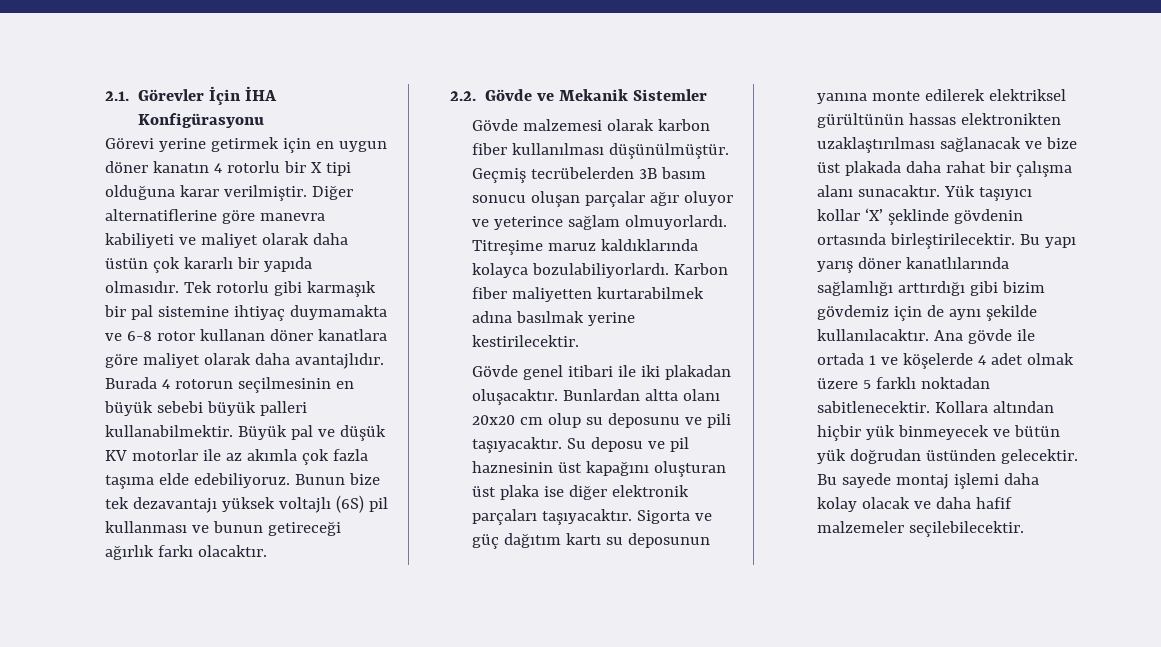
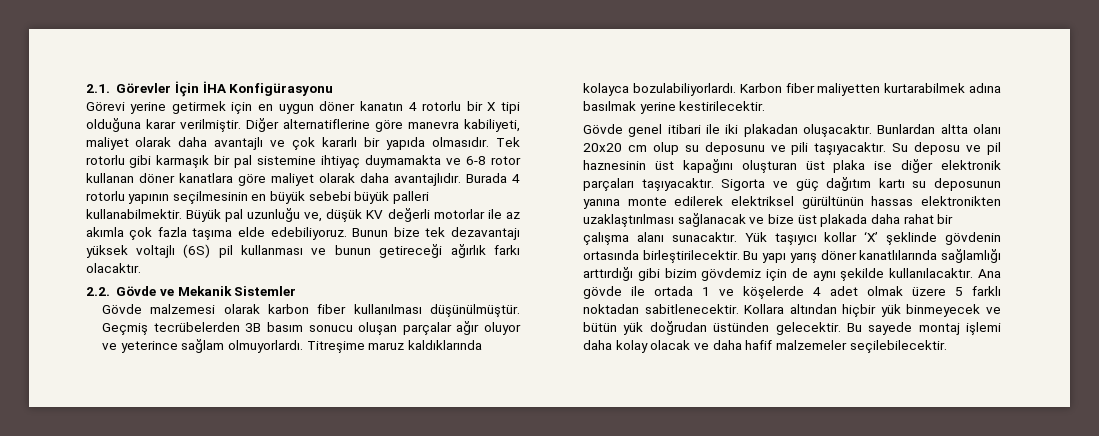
[104,233,348,248] [104,258,148,269] kabiliyeti ve maliyet olarak daha üstün -> [463,119,520,132] [85,137,286,150] kabiliyeti, maliyet olarak daha avantajlı ve
[174,379,233,389] rotorun -> [85,191,170,204] rotorlu yapının
[317,429,335,437] ve -> [246,208,323,222] uzunluğu ve,
(127, 455) none -> [387,208,430,222] değerli

